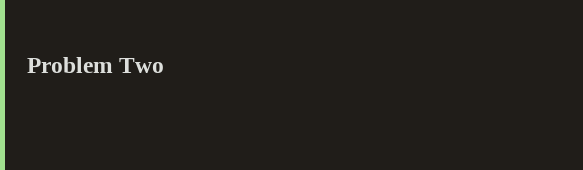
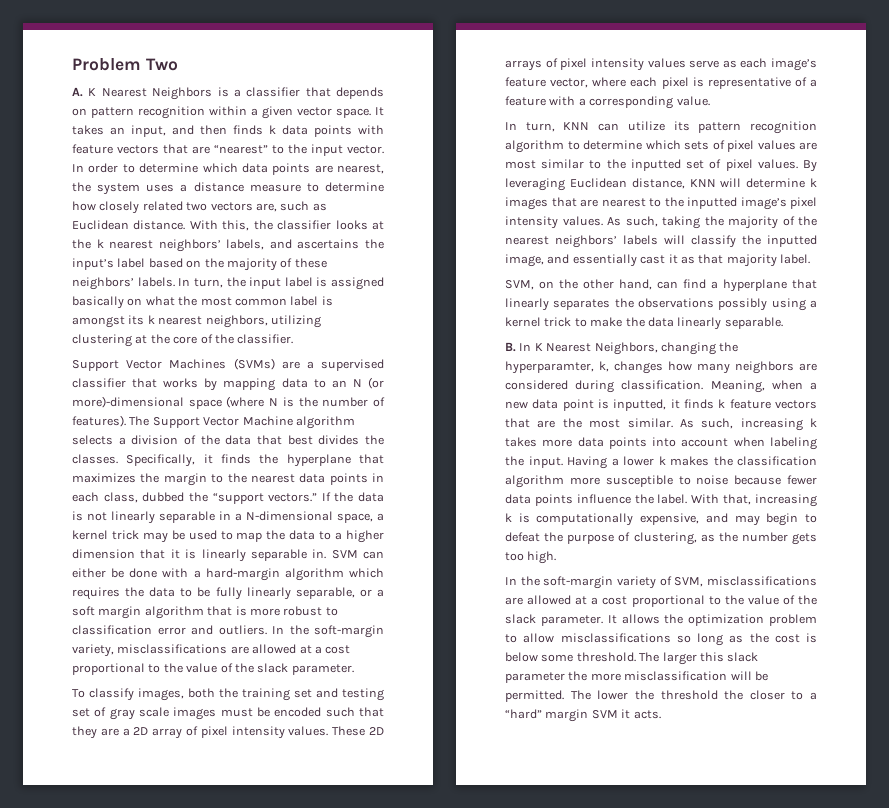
(165, 65) none -> [72,87,384,100] [72,106,384,119] [72,125,384,137] [72,144,384,156] [72,163,384,175] [72,182,384,195] [72,201,327,214] [72,220,384,231] [72,239,384,252] [72,258,327,271] [72,277,384,290] [72,296,333,309] [72,315,321,328] [72,334,294,347] [72,358,384,371] [72,377,384,391] [72,396,386,409] [72,415,355,429] [72,435,384,445] [72,454,384,467] [72,473,384,486] [72,492,384,504] [72,511,384,524] [72,530,384,543] [72,549,384,562] [72,568,384,581] [72,587,384,600] [72,606,338,619] [72,625,384,638] [72,644,351,657] [72,663,354,675] [72,688,384,701] [72,707,384,720] [72,726,384,739] [505,58,817,71] [505,77,817,89] [505,96,710,109] [505,121,817,134] [505,140,817,153] [505,159,817,172] [505,178,817,191] [505,197,817,210] [505,216,817,229] [505,235,817,248] [505,254,810,267] [505,279,817,292] [505,298,817,311] [505,317,783,330] [505,342,739,355] [505,361,817,374] [505,380,817,393] [505,399,817,411] [505,418,817,431] [505,437,817,450] [505,456,817,469] [505,475,817,488] [505,494,817,507] [505,513,817,526] [505,532,817,545] [505,551,557,564] [505,576,817,589] [505,595,817,607] [505,614,817,626] [505,633,817,646] [505,652,759,665] [505,671,768,683] [505,690,817,702] [505,709,661,722] // A. K Nearest Neighbors is a classifier that depends on pattern recognition within a given vector space. It takes an input, and then finds k data points with feature vectors that are “nearest” to the input vector. In order to determine which data points are nearest, the system uses a distance measure to determine how closely related two vectors are, such as Euclidean distance. With this, the classifier looks at the k nearest neighbors’ labels, and ascertains the input’s label based on the majority of these neighbors’ labels. In turn, the input label is assigned basically on what the most common label is amongst its k nearest neighbors, utilizing clustering at the core of the classifier. // Support Vector Machines (SVMs) are a supervised classifier that works by mapping data to an N (or more)-dimensional space (where N is the number of features). The Support Vector Machine algorithm selects a division of the data that best divides the classes. Specifically, it finds the hyperplane that maximizes the margin to the nearest data points in each class, dubbed the “support vectors.” If the data is not linearly separable in a N-dimensional space, a kernel trick may be used to map the data to a higher dimension that it is linearly separable in. SVM can either be done with a hard-margin algorithm which requires the data to be fully linearly separable, or a soft margin algorithm that is more robust to classification error and outliers. In the soft-margin variety, misclassifications are allowed at a cost proportional to the value of the slack parameter. // To classify images, both the training set and testing set of gray scale images must be encoded such that they are a 2D array of pixel intensity values. These 2D arrays of pixel intensity values serve as each image’s feature vector, where each pixel is representative of a feature with a corresponding value. // In turn, KNN can utilize its pattern recognition algorithm to determine which sets of pixel values are most similar to the inputted set of pixel values. By leveraging Euclidean distance, KNN will determine k images that are nearest to the inputted image’s pixel intensity values. As such, taking the majority of the nearest neighbors’ labels will classify the inputted image, and essentially cast it as that majority label. // SVM, on the other hand, can find a hyperplane that linearly separates the observations possibly using a kernel trick to make the data linearly separable. // B. In K Nearest Neighbors, changing the hyperparamter, k, changes how many neighbors are considered during classification. Meaning, when a new data point is inputted, it finds k feature vectors that are the most similar. As such, increasing k takes more data points into account when labeling the input. Having a lower k makes the classification algorithm more susceptible to noise because fewer data points influence the label. With that, increasing k is computationally expensive, and may begin to defeat the purpose of clustering, as the number gets too high. // In the soft-margin variety of SVM, misclassifications are allowed at a cost proportional to the value of the slack parameter. It allows the optimization problem to allow misclassifications so long as the cost is below some threshold. The larger this slack parameter the more misclassification will be permitted. The lower the threshold the closer to a “hard” margin SVM it acts.

